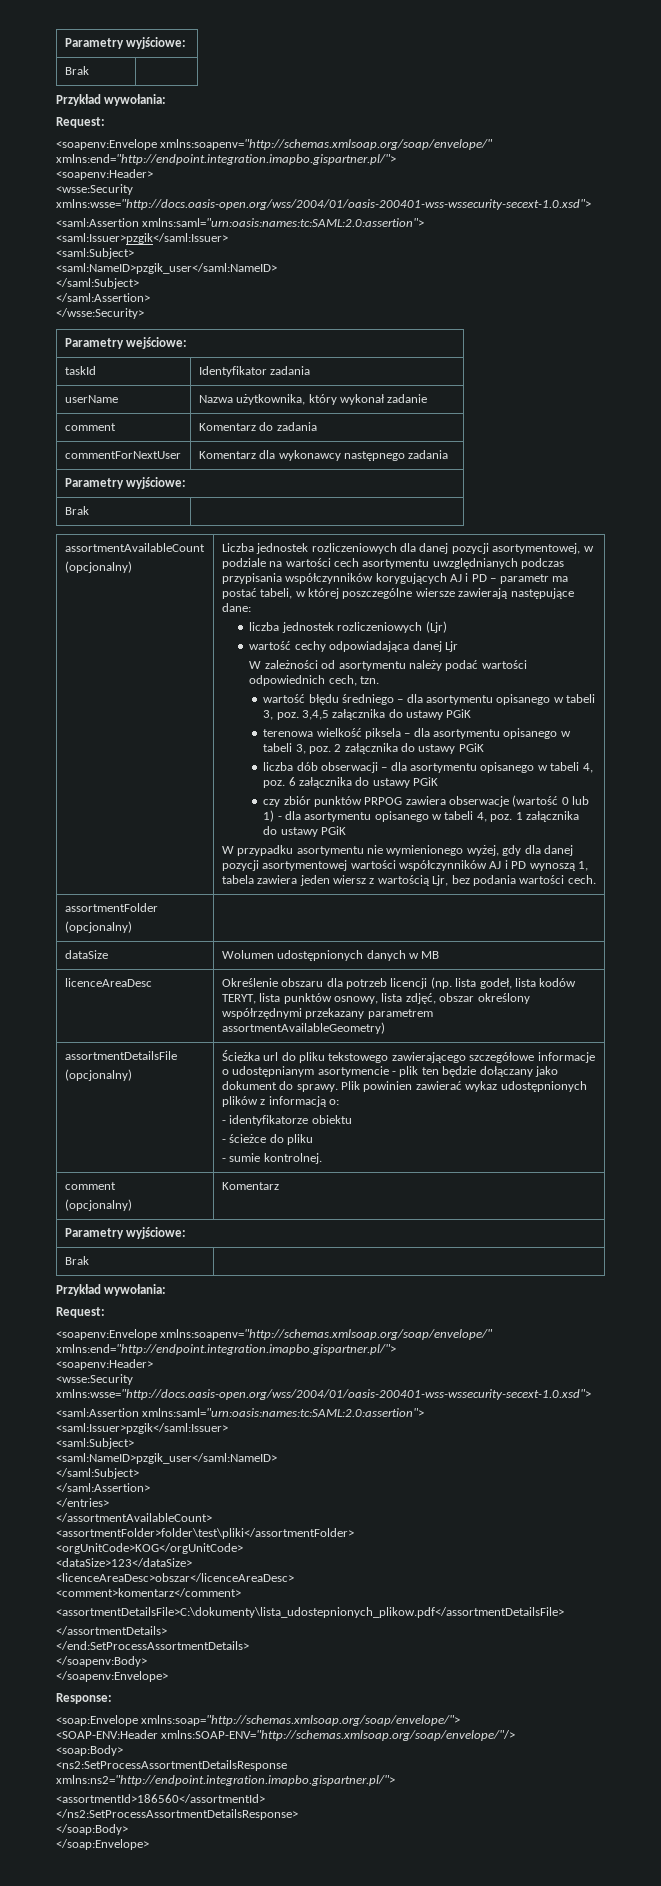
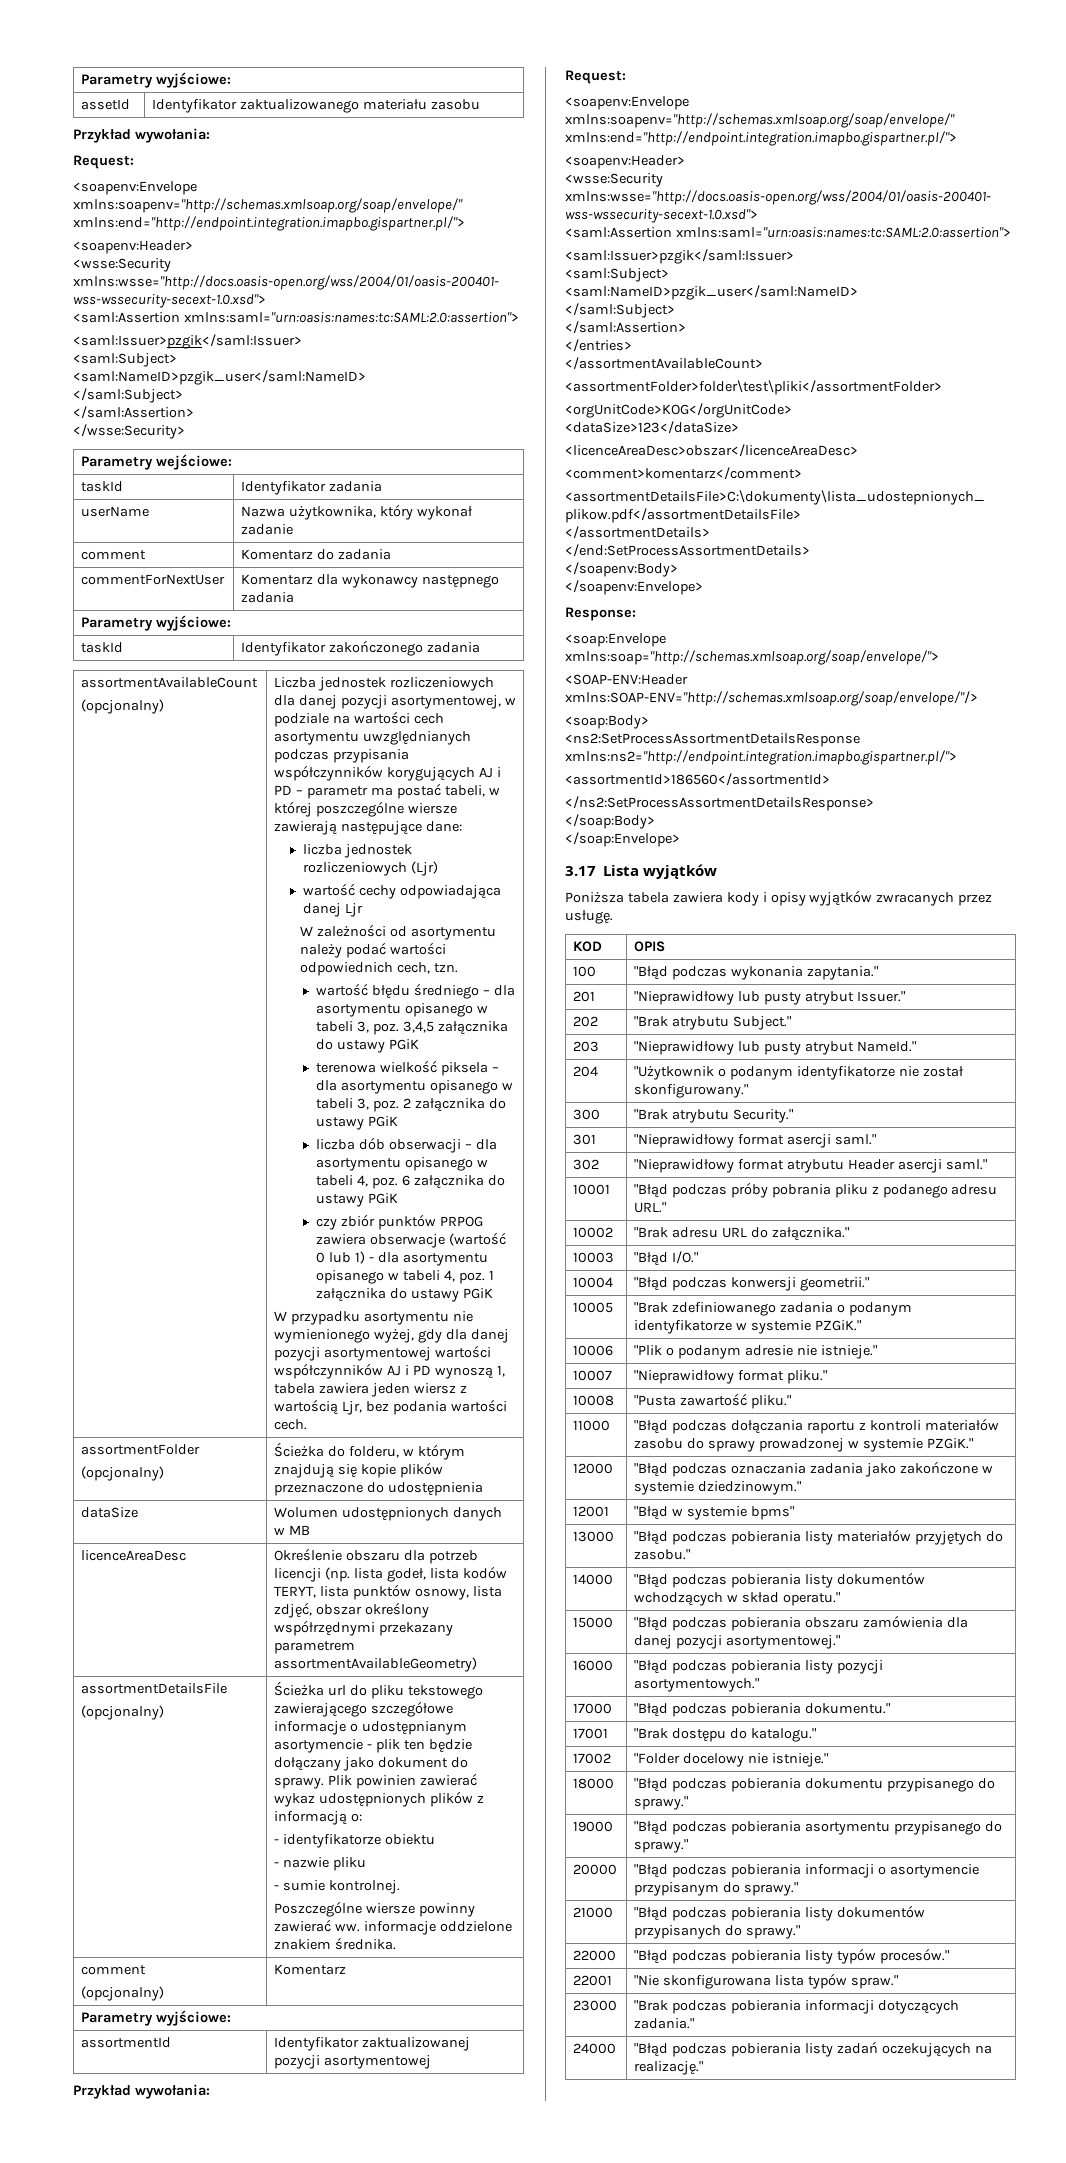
[64,37,187,49] [64,66,89,75] Parametry wyjściowe: // Brak | -> [81,72,231,88] [81,99,131,110] [152,99,480,113] Parametry wyjściowe: // assetId | Identyfikator zaktualizowanego materiału zasobu
[64,506,89,515] Brak | -> [81,642,124,653] [241,640,480,656] taskId | Identyfikator zakończonego zadania
(132, 927) none -> [274,1442,465,1460] [274,1462,443,1478] [274,1482,483,1496] Ścieżka do folderu, w którym znajdują się kopie plików przeznaczone do udostępnienia
[229,1134,284,1143] ścieżce do -> [282,1857,329,1868] nazwie
(322, 1158) none -> [274,1901,475,1917] [274,1919,512,1935] [274,1937,396,1950] // Poszczególne wiersze powinny zawierać ww. informacje oddzielone znakiem średnika.
[64,1256,89,1265] Brak | -> [81,2037,172,2048] [274,2037,470,2051] [274,2055,431,2069] assortmentId | Identyfikator zaktualizowanej pozycji asortymentowej
(149, 1844) none -> [565,864,718,879] [565,890,993,906] [565,910,613,924] [573,941,603,952] [634,941,666,952] [573,966,597,977] [634,966,878,980] [573,991,596,1002] [634,991,905,1005] [573,1016,599,1027] [634,1016,791,1030] [573,1041,600,1052] [634,1041,916,1055] [573,1066,599,1077] [634,1066,963,1080] [634,1084,749,1098] [573,1109,601,1120] [634,1109,793,1123] [573,1134,597,1145] [634,1134,876,1148] [573,1159,600,1170] [634,1159,987,1173] [573,1184,611,1195] [634,1182,998,1198] [634,1202,667,1213] [573,1227,614,1238] [634,1227,849,1240] [573,1252,615,1263] [634,1251,698,1265] [573,1277,614,1288] [634,1277,869,1291] [573,1302,614,1313] [634,1302,912,1316] [634,1320,861,1334] [573,1345,614,1356] [634,1345,877,1359] [573,1370,613,1381] [634,1370,827,1384] [573,1395,615,1406] [634,1393,791,1409] [573,1420,611,1431] [634,1418,999,1434] [634,1438,973,1452] [573,1463,614,1474] [634,1461,993,1477] [634,1481,801,1495] [573,1506,610,1517] [634,1506,794,1520] [573,1531,615,1542] [634,1529,1003,1545] [634,1549,691,1560] [573,1574,614,1585] [634,1572,925,1588] [634,1592,840,1606] [573,1617,614,1628] [634,1615,968,1631] [634,1635,840,1649] [573,1660,614,1671] [634,1660,883,1674] [634,1678,760,1692] [573,1703,613,1714] [634,1703,890,1717] [573,1728,609,1739] [634,1728,816,1742] [573,1753,612,1764] [634,1753,828,1767] [573,1778,615,1789] [634,1778,995,1792] [634,1796,689,1810] [573,1821,614,1832] [634,1821,1002,1835] [634,1839,689,1853] [573,1864,618,1875] [634,1864,979,1878] [634,1882,798,1896] [573,1907,614,1918] [634,1905,925,1921] [634,1925,800,1939] [573,1950,617,1961] [634,1948,949,1964] [573,1975,613,1986] [634,1973,898,1989] [573,2000,618,2011] [634,2000,959,2014] [634,2018,695,2029] [573,2043,617,2054] [634,2041,992,2057] [634,2061,704,2075] // 3.17 Lista wyjątków // Poniższa tabela zawiera kody i opisy wyjątków zwracanych przez usługę. // KOD | OPIS // 100 | "Błąd podczas wykonania zapytania." // 201 | "Nieprawidłowy lub pusty atrybut Issuer." // 202 | "Brak atrybutu Subject." // 203 | "Nieprawidłowy lub pusty atrybut NameId." // 204 | "Użytkownik o podanym identyfikatorze nie został skonfigurowany." // 300 | "Brak atrybutu Security." // 301 | "Nieprawidłowy format asercji saml." // 302 | "Nieprawidłowy format atrybutu Header asercji saml." // 10001 | "Błąd podczas próby pobrania pliku z podanego adresu URL." // 10002 | "Brak adresu URL do załącznika." // 10003 | "Błąd I/O." // 10004 | "Błąd podczas konwersji geometrii." // 10005 | "Brak zdefiniowanego zadania o podanym identyfikatorze w systemie PZGiK." // 10006 | "Plik o podanym adresie nie istnieje." // 10007 | "Nieprawidłowy format pliku." // 10008 | "Pusta zawartość pliku." // 11000 | "Błąd podczas dołączania raportu z kontroli materiałów zasobu do sprawy prowadzonej w systemie PZGiK." // 12000 | "Błąd podczas oznaczania zadania jako zakończone w systemie dziedzinowym." // 12001 | "Błąd w systemie bpms" // 13000 | "Błąd podczas pobierania listy materiałów przyjętych do zasobu." // 14000 | "Błąd podczas pobierania listy dokumentów wchodzących w skład operatu." // 15000 | "Błąd podczas pobierania obszaru zamówienia dla danej pozycji asortymentowej." // 16000 | "Błąd podczas pobierania listy pozycji asortymentowych." // 17000 | "Błąd podczas pobierania dokumentu." // 17001 | "Brak dostępu do katalogu." // 17002 | "Folder docelowy nie istnieje." // 18000 | "Błąd podczas pobierania dokumentu przypisanego do sprawy." // 19000 | "Błąd podczas pobierania asortymentu przypisanego do sprawy." // 20000 | "Błąd podczas pobierania informacji o asortymencie przypisanym do sprawy." // 21000 | "Błąd podczas pobierania listy dokumentów przypisanych do sprawy." // 22000 | "Błąd podczas pobierania listy typów procesów." // 22001 | "Nie skonfigurowana lista typów spraw." // 23000 | "Brak podczas pobierania informacji dotyczących zadania." // 24000 | "Błąd podczas pobierania listy zadań oczekujących na realizację."

